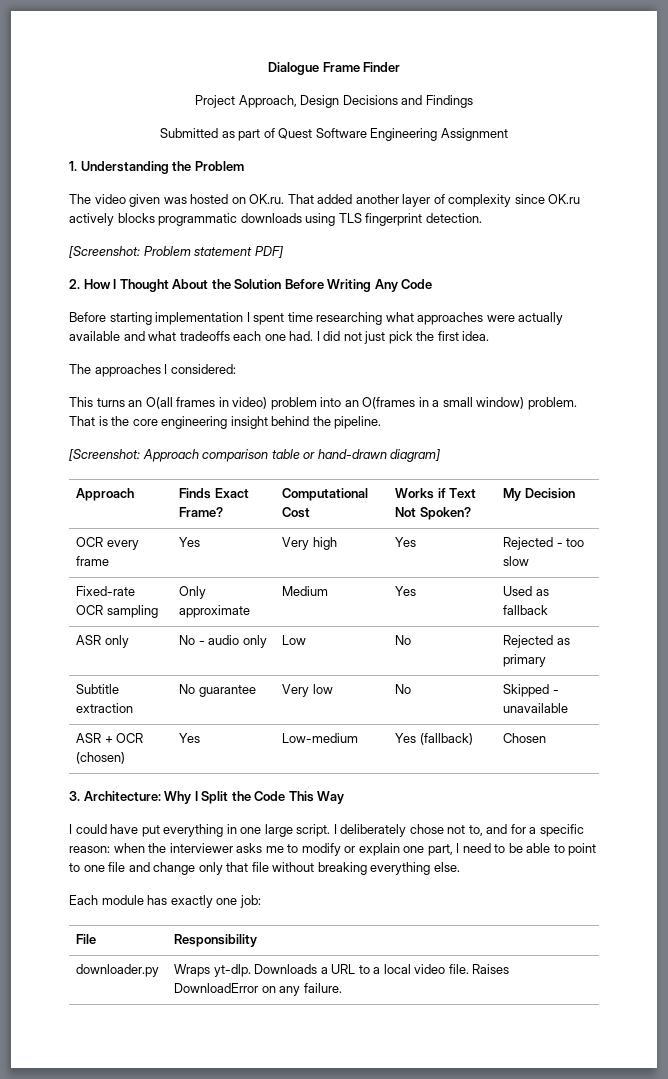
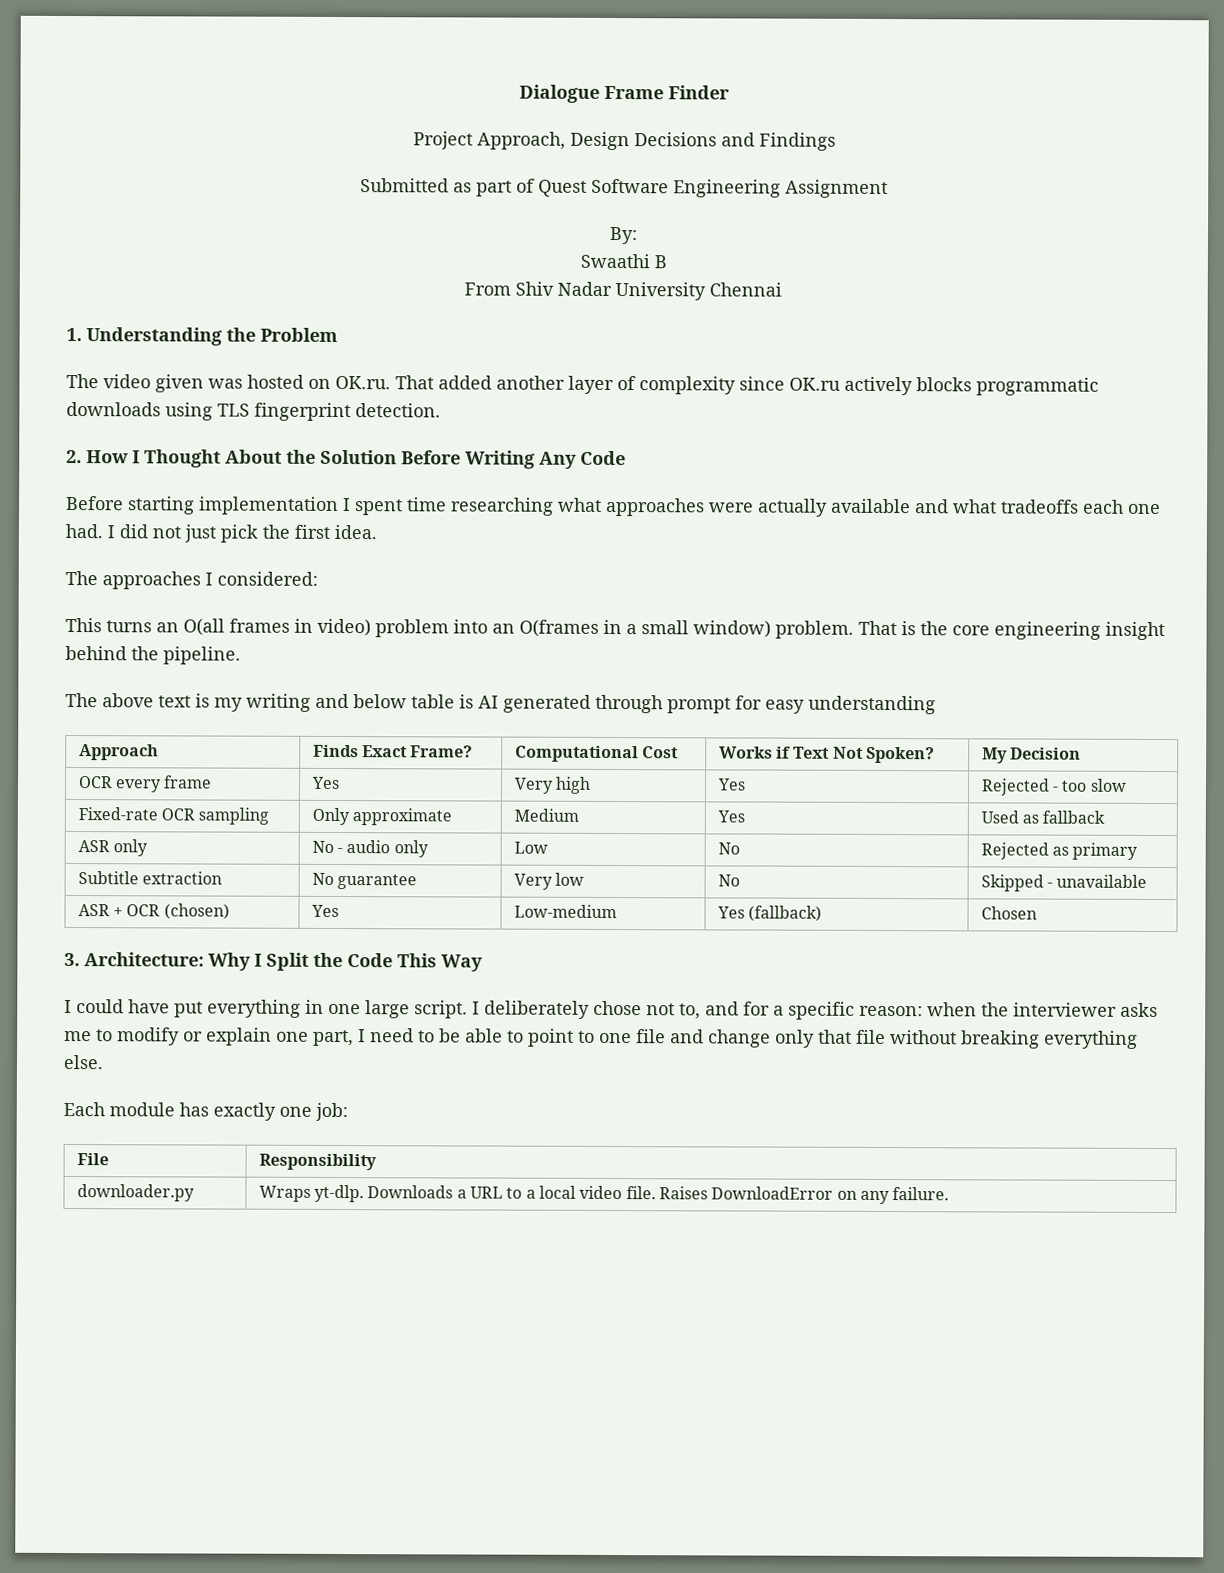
(508, 134) none -> [609,226,638,245] [579,253,667,269] [464,281,782,301] // By: // Swaathi B // From Shiv Nadar University Chennai
[69,246,283,258] // [Screenshot: Problem statement PDF] -> (441, 410) none
[69,449,441,462] [Screenshot: Approach comparison table or hand-drawn diagram] -> [65,692,936,715] The above text is my writing and below table is AI generated through prompt for easy understanding

